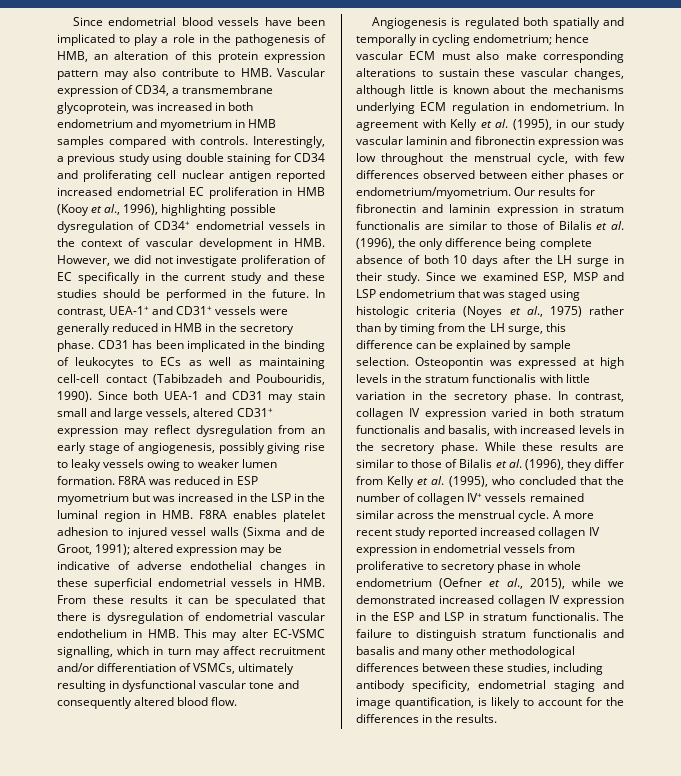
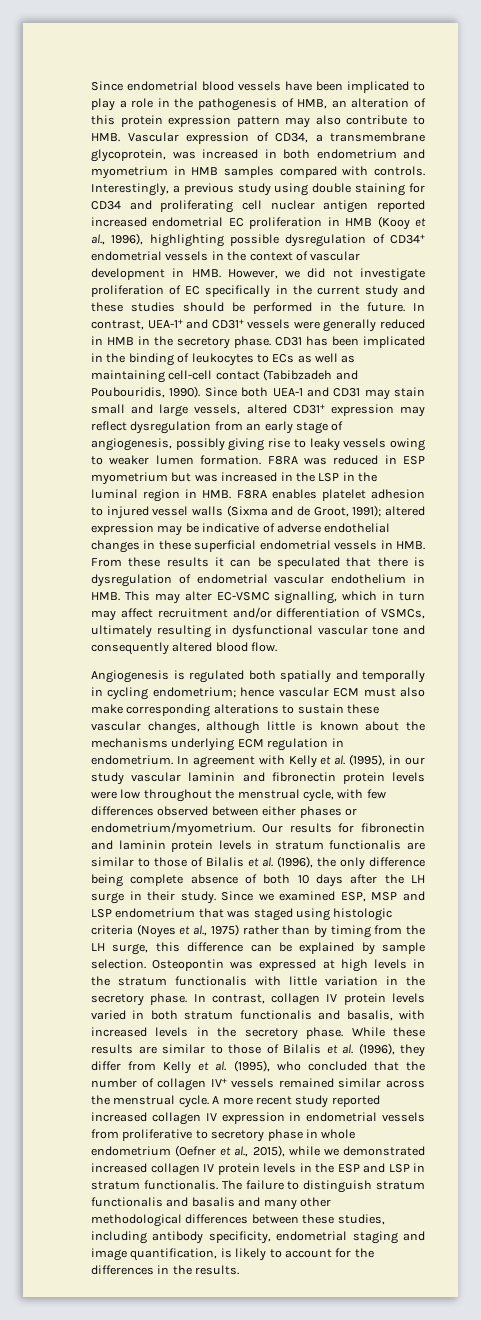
[537,136,624,148] expression was -> [342,772,425,784] [91,791,117,799] protein levels were
[496,204,558,216] expression -> [171,840,252,852] protein levels
[425,408,486,420] expression -> [343,993,425,1005] protein levels
[563,595,624,607] expression -> [217,1163,296,1175] protein levels

